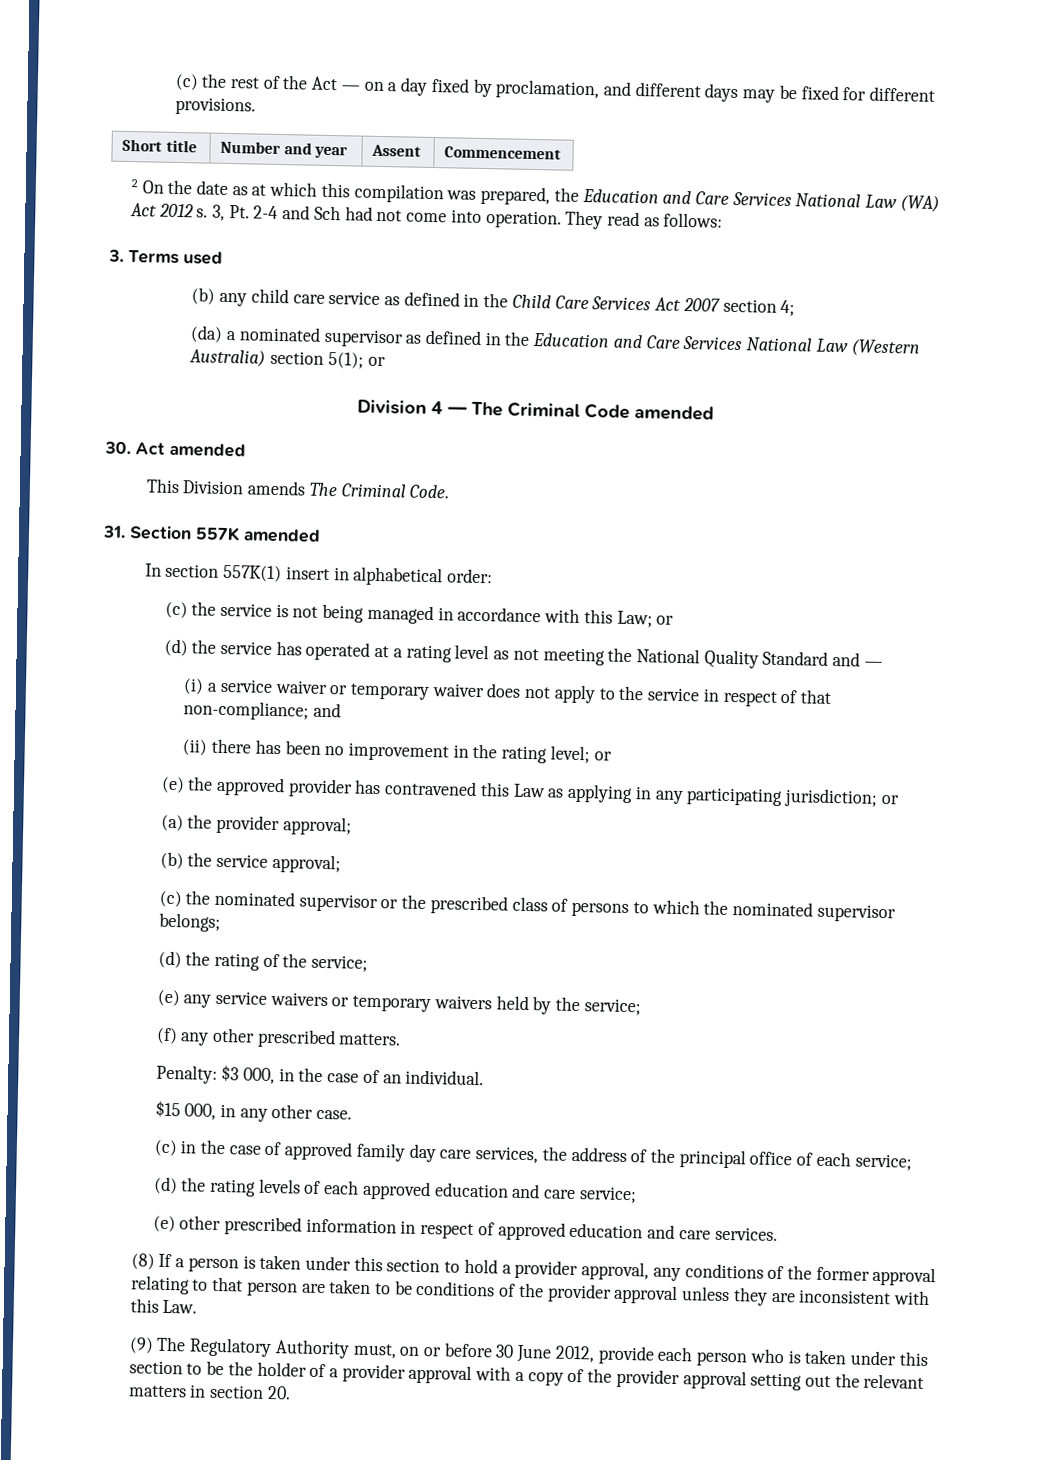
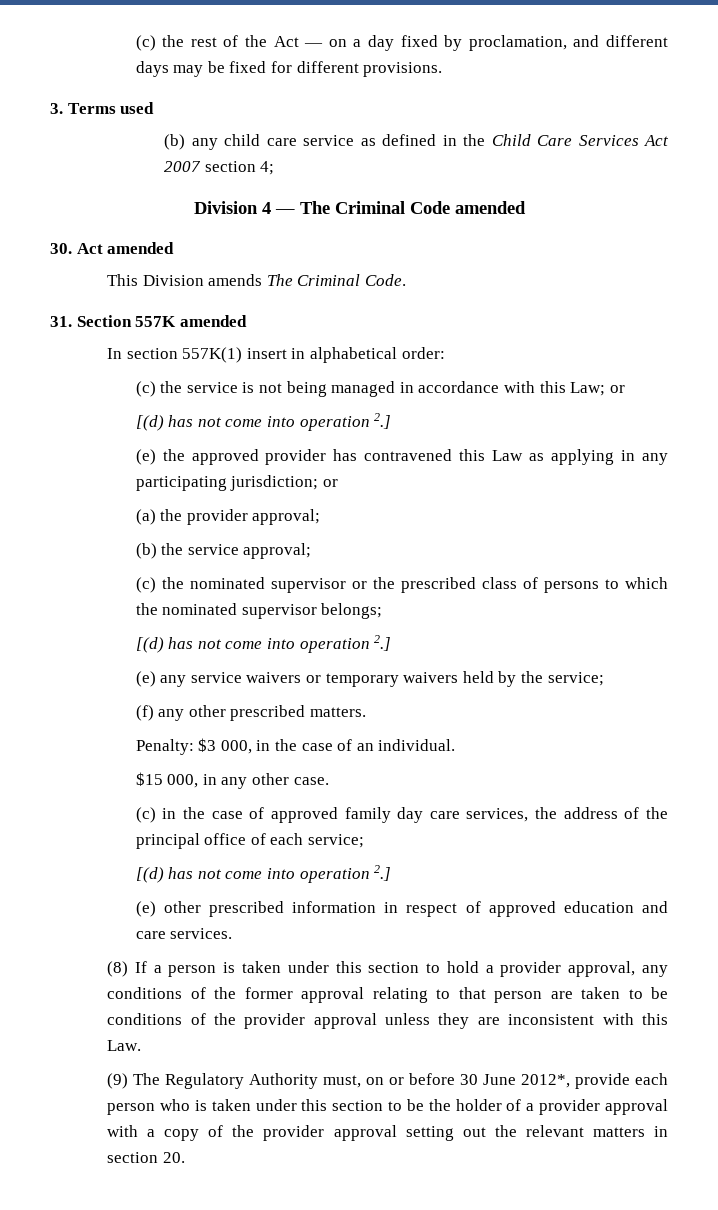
[122,138,197,153] [220,140,349,159] [371,144,422,157] [444,146,562,160] [130,179,940,213] [129,203,724,230] // Short title | Number and year | Assent | Commencement // 2 On the date as at which this compilation was prepared, the Education and Care Services National Law (WA) Act 2012 s. 3, Pt. 2-4 and Sch had not come into operation. They read as follows: -> (443, 69) none
[190,325,920,357] [189,349,386,369] // (da) a nominated supervisor as defined in the Education and Care Services National Law (Western Australia) section 5(1); or -> (275, 168) none
[163,638,883,669] [183,678,832,707] [183,700,342,721] [182,738,612,764] (d) the service has operated at a rating level as not meeting the National Quality Standard and — // (i) a service waiver or temporary waiver does not apply to the service in respect of that non-compliance; and // (ii) there has been no improvement in the rating level; or -> [135,413,392,431] [(d) has not come into operation 2.]
[157,950,369,972] (d) the rating of the service; -> [135,635,392,653] [(d) has not come into operation 2.]
[152,1176,637,1204] (d) the rating levels of each approved education and care service; -> [135,865,392,883] [(d) has not come into operation 2.]
[554,1345,595,1363] 2012, -> [521,1074,571,1088] 2012*,

